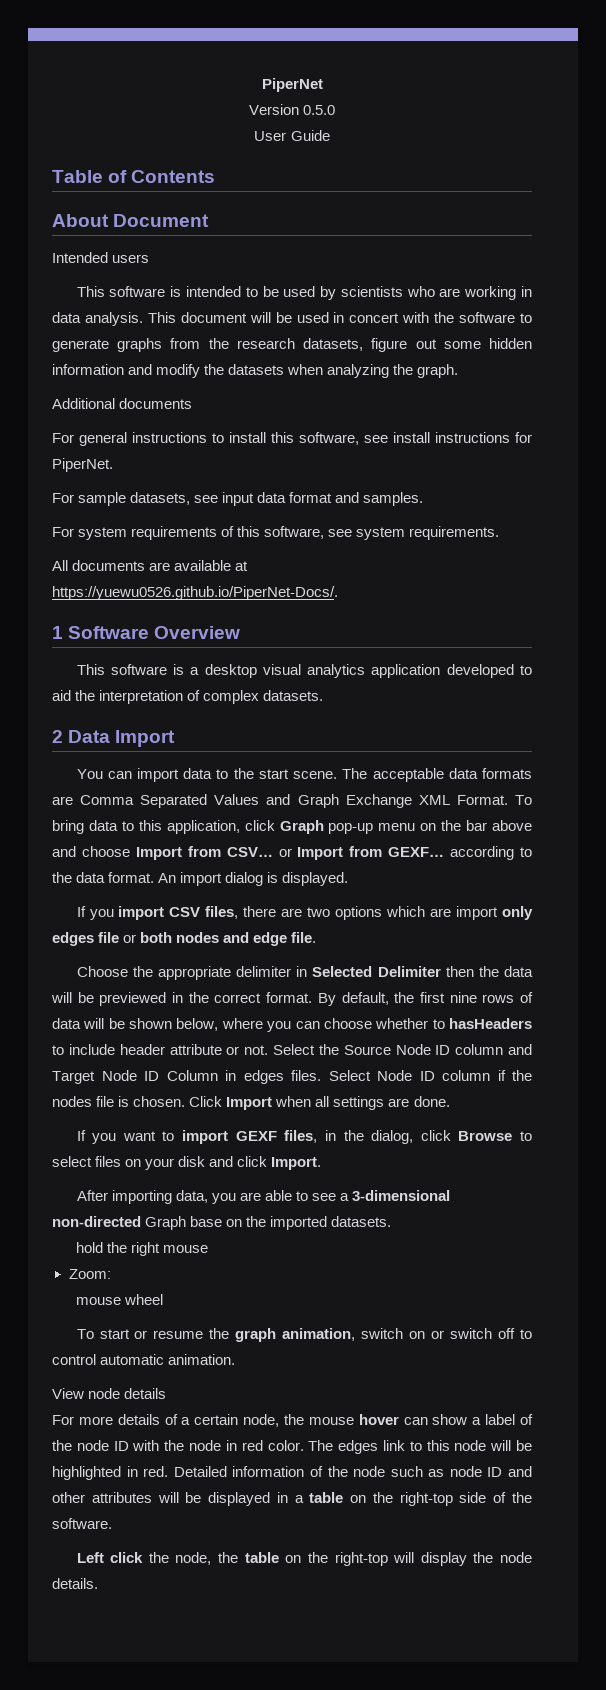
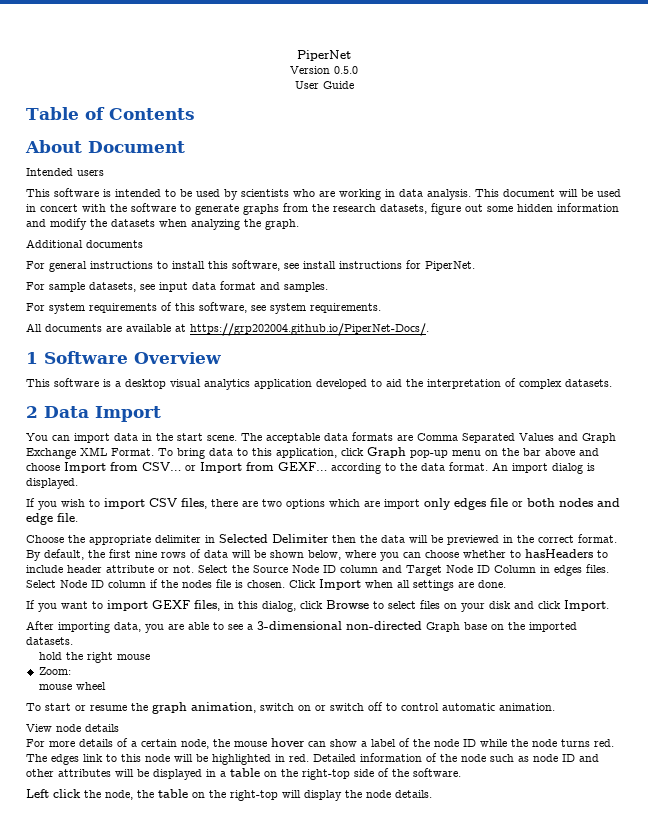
[52,586,338,600] https://yuewu0526.github.io/PiperNet-Docs/. -> [190,323,429,336] https://grp202004.github.io/PiperNet-Docs/.
[216,769,229,779] to -> [142,433,152,441] in
(114, 914) none -> [61,499,100,507] wish to
[343,1130,364,1141] the -> [238,601,258,609] this
[132,1440,304,1451] with the node in red color. -> [480,739,614,747] while the node turns red.

